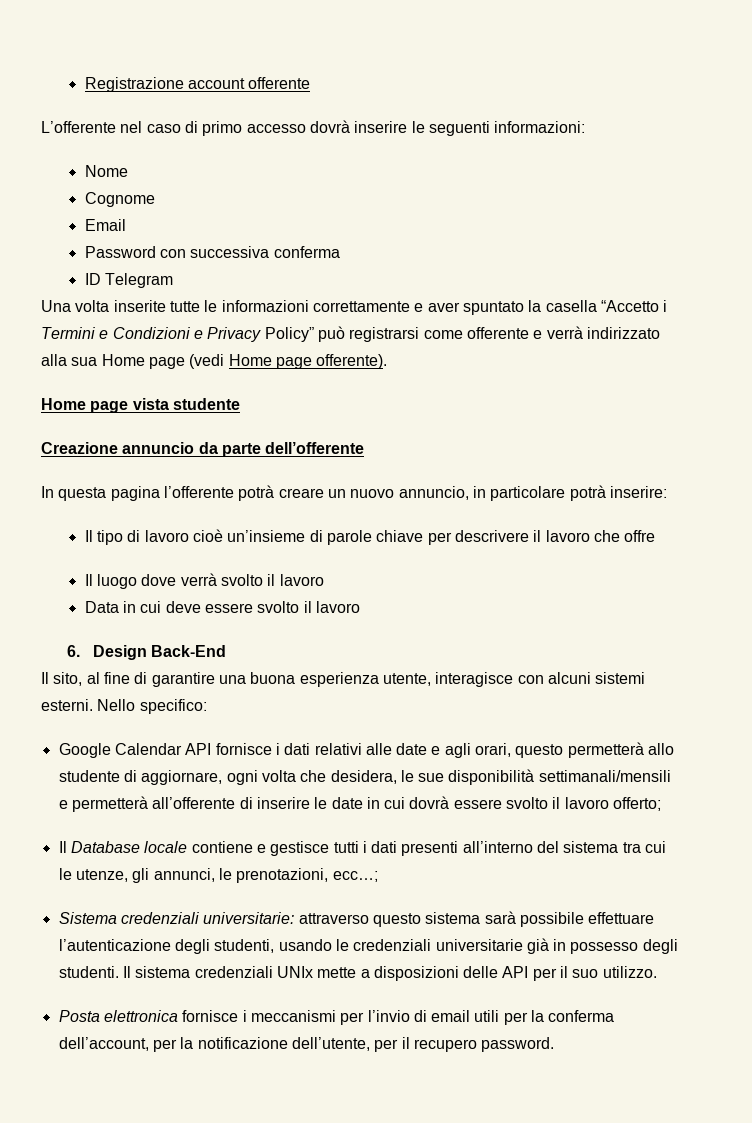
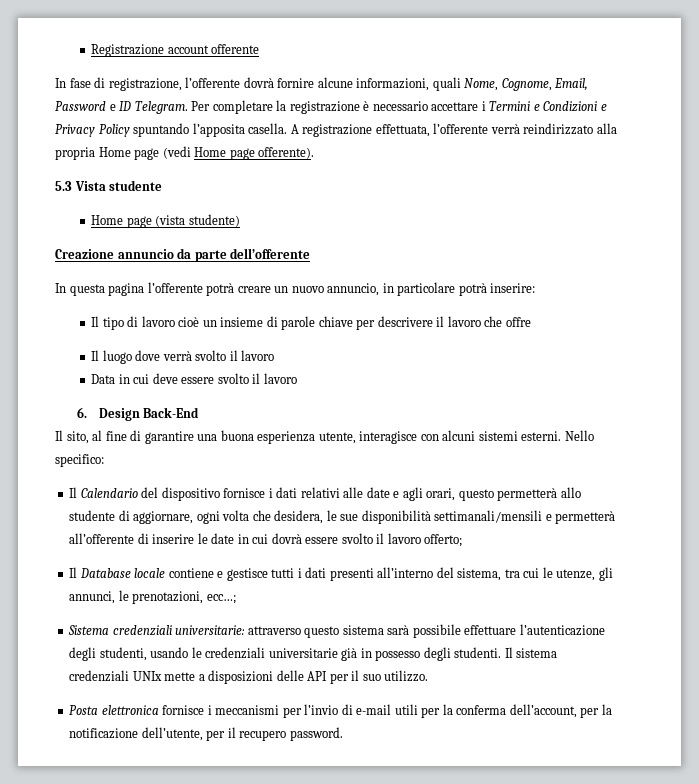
[41,120,586,136] [84,165,128,177] [84,192,155,207] [84,219,126,231] [84,246,340,258] [84,273,173,288] [41,300,659,315] L’offerente nel caso di primo accesso dovrà inserire le seguenti informazioni: // Nome // Cognome // Email // Password con successiva conferma // ID Telegram // Una volta inserite tutte le informazioni correttamente e aver spuntato la casella “Accetto -> [55,77,589,91] [55,100,479,114] In fase di registrazione, l’offerente dovrà fornire alcune informazioni, quali Nome, Cognome, Email, Password e ID Telegram. Per completare la registrazione è necessario accettare
[264,326,660,342] [41,354,98,366] Policy” può registrarsi come offerente e verrà indirizzato alla sua -> [98,123,617,137] [55,147,95,160] Policy spuntando l’apposita casella. A registrazione effettuata, l’offerente verrà reindirizzato alla propria
[41,398,240,413] // Home page vista studente -> [55,180,163,191] [91,214,240,228] // 5.3 Vista studente // Home page (vista studente)
[227,530,306,542] un’insieme -> [202,317,264,327] un insieme
[58,743,212,758] Google Calendar API -> [69,487,220,501] Il Calendario del dispositivo
[563,841,619,853] sistema -> [457,568,502,581] sistema,
[431,1010,471,1022] email -> [356,704,392,715] e-mail

